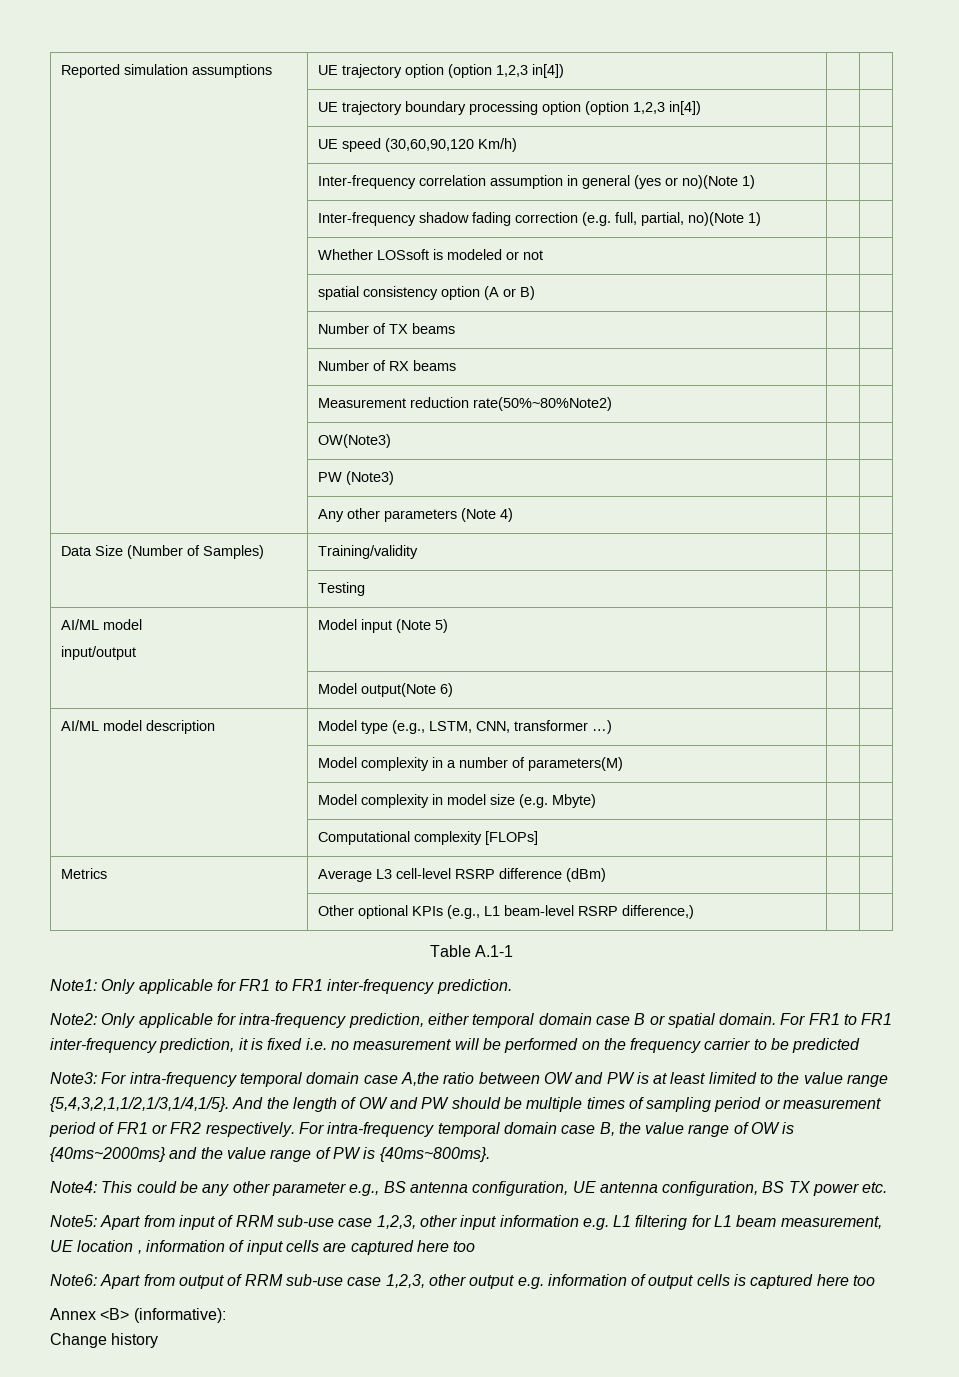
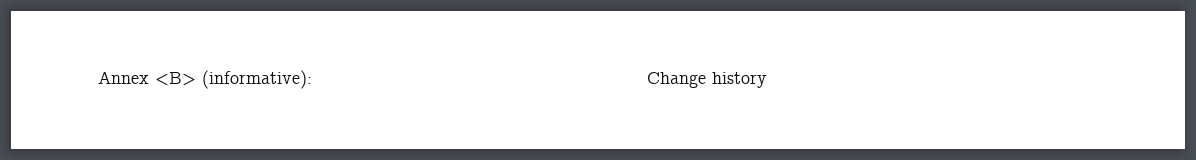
[60,64,272,78] [317,64,564,78] [317,101,701,115] [317,138,517,152] [317,175,755,189] [317,212,761,226] [317,249,543,260] [317,286,535,300] [317,323,455,334] [317,360,456,371] [317,397,612,411] [317,434,391,448] [317,471,394,485] [317,508,513,522] [60,545,264,559] [317,545,418,559] [317,582,365,596] [60,619,142,630] [60,646,136,660] [317,619,448,633] [317,683,453,697] [60,720,215,734] [317,720,612,734] [317,757,623,771] [317,794,596,808] [317,831,538,845] [60,868,107,879] [317,868,606,882] [317,905,694,919] [429,945,514,957] [50,979,512,994] [50,1013,893,1028] [50,1038,861,1053] [50,1072,889,1087] [50,1097,882,1112] [49,1122,795,1137] [50,1147,490,1162] [50,1181,888,1196] [50,1215,882,1230] [50,1240,476,1255] [50,1274,876,1289] Reported simulation assumptions | UE trajectory option (option 1,2,3 in[4]) | | // | UE trajectory boundary processing option (option 1,2,3 in[4]) | | // | UE speed (30,60,90,120 Km/h) | | // | Inter-frequency correlation assumption in general (yes or no)(Note 1) | | // | Inter-frequency shadow fading correction (e.g. full, partial, no)(Note 1) | | // | Whether LOSsoft is modeled or not | | // | spatial consistency option (A or B) | | // | Number of TX beams | | // | Number of RX beams | | // | Measurement reduction rate(50%~80%Note2) | | // | OW(Note3) | | // | PW (Note3) | | // | Any other parameters (Note 4) | | // Data Size (Number of Samples) | Training/validity | | // | Testing | | // AI/ML model // input/output | Model input (Note 5) | | // | Model output(Note 6) | | // AI/ML model description | Model type (e.g., LSTM, CNN, transformer …) | | // | Model complexity in a number of parameters(M) | | // | Model complexity in model size (e.g. Mbyte) | | // | Computational complexity [FLOPs] | | // Metrics | Average L3 cell-level RSRP difference (dBm) | | // | Other optional KPIs (e.g., L1 beam-level RSRP difference,) | | // Table A.1-1 // Note1: Only applicable for FR1 to FR1 inter-frequency prediction. // Note2: Only applicable for intra-frequency prediction, either temporal domain case B or spatial domain. For FR1 to FR1 inter-frequency prediction, it is fixed i.e. no measurement will be performed on the frequency carrier to be predicted // Note3: For intra-frequency temporal domain case A,the ratio between OW and PW is at least limited to the value range {5,4,3,2,1,1/2,1/3,1/4,1/5}. And the length of OW and PW should be multiple times of sampling period or measurement period of FR1 or FR2 respectively. For intra-frequency temporal domain case B, the value range of OW is {40ms~2000ms} and the value range of PW is {40ms~800ms}. // Note4: This could be any other parameter e.g., BS antenna configuration, UE antenna configuration, BS TX power etc. // Note5: Apart from input of RRM sub-use case 1,2,3, other input information e.g. L1 filtering for L1 beam measurement, UE location , information of input cells are captured here too // Note6: Apart from output of RRM sub-use case 1,2,3, other output e.g. information of output cells is captured here too // -> (98, 77) none

